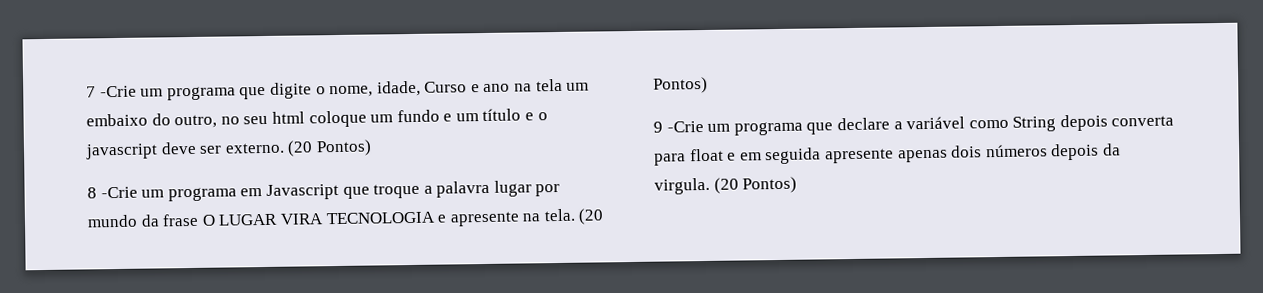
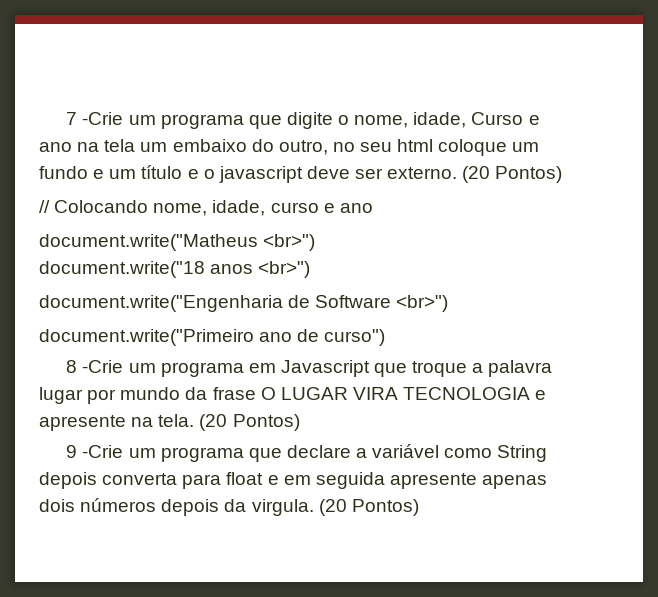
(372, 148) none -> [39,200,373,216] [39,234,316,251] [39,261,311,278] [39,295,449,312] [39,329,386,346] // // Colocando nome, idade, curso e ano // document.write("Matheus <br>") // document.write("18 anos <br>") // document.write("Engenharia de Software <br>") // document.write("Primeiro ano de curso")

